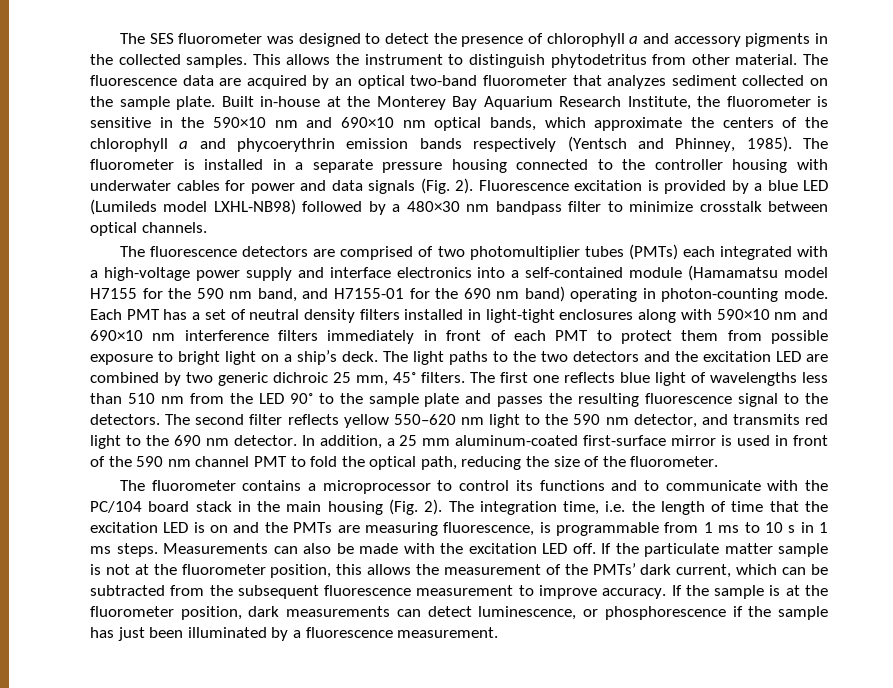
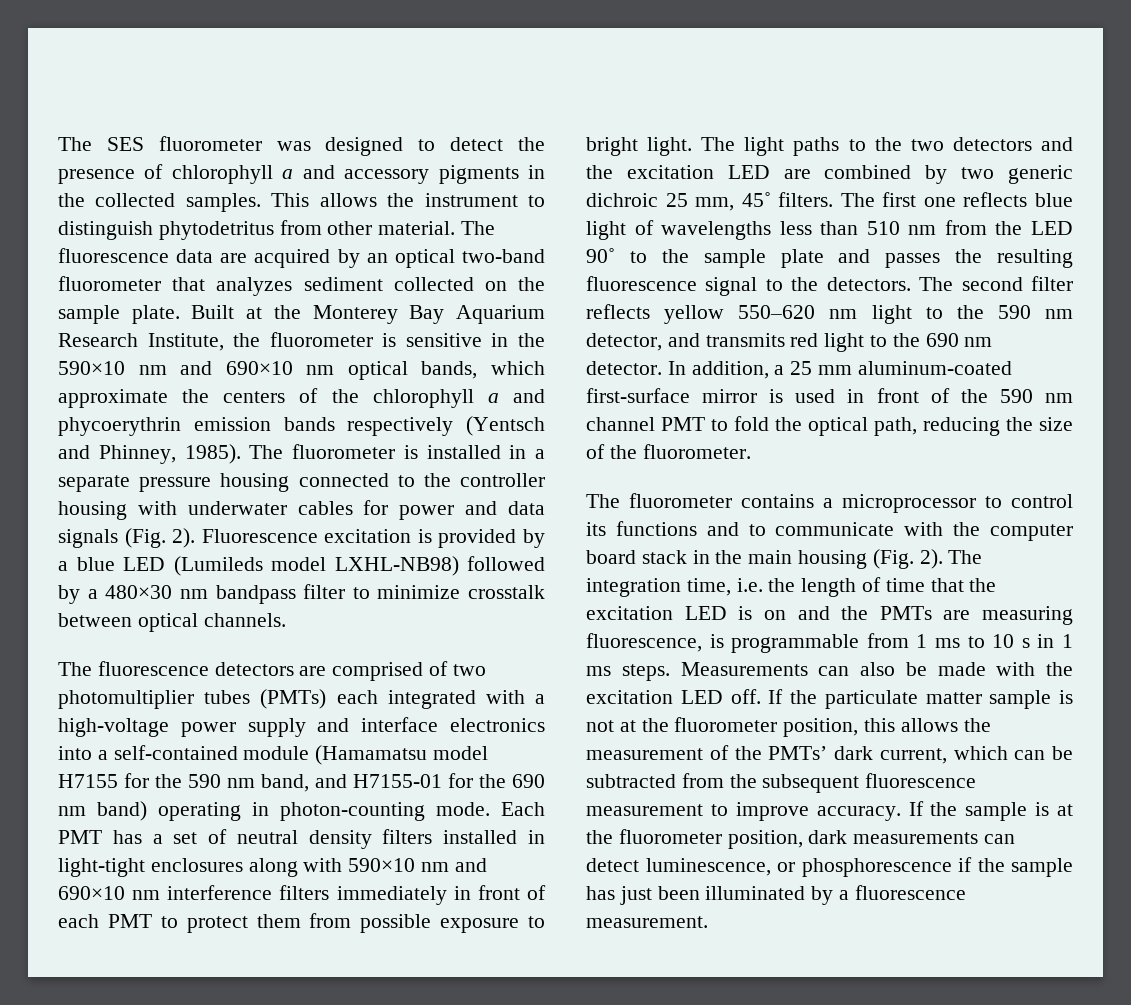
[260,96,320,107] in-house -> (235, 312) none
[225,350,378,365] light on a ship’s deck. -> [647,137,693,156] light.
[90,501,142,513] PC/104 -> [990,524,1073,541] computer

